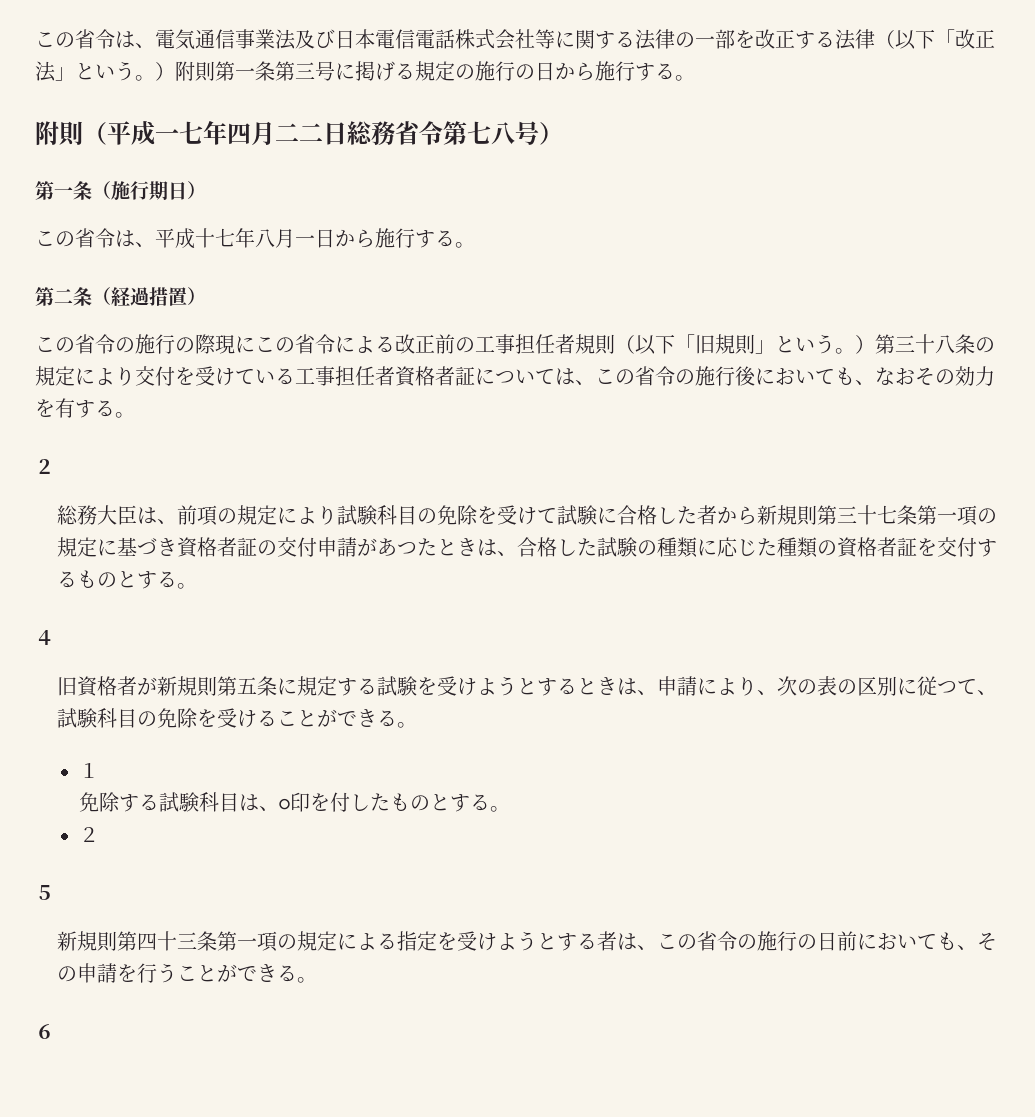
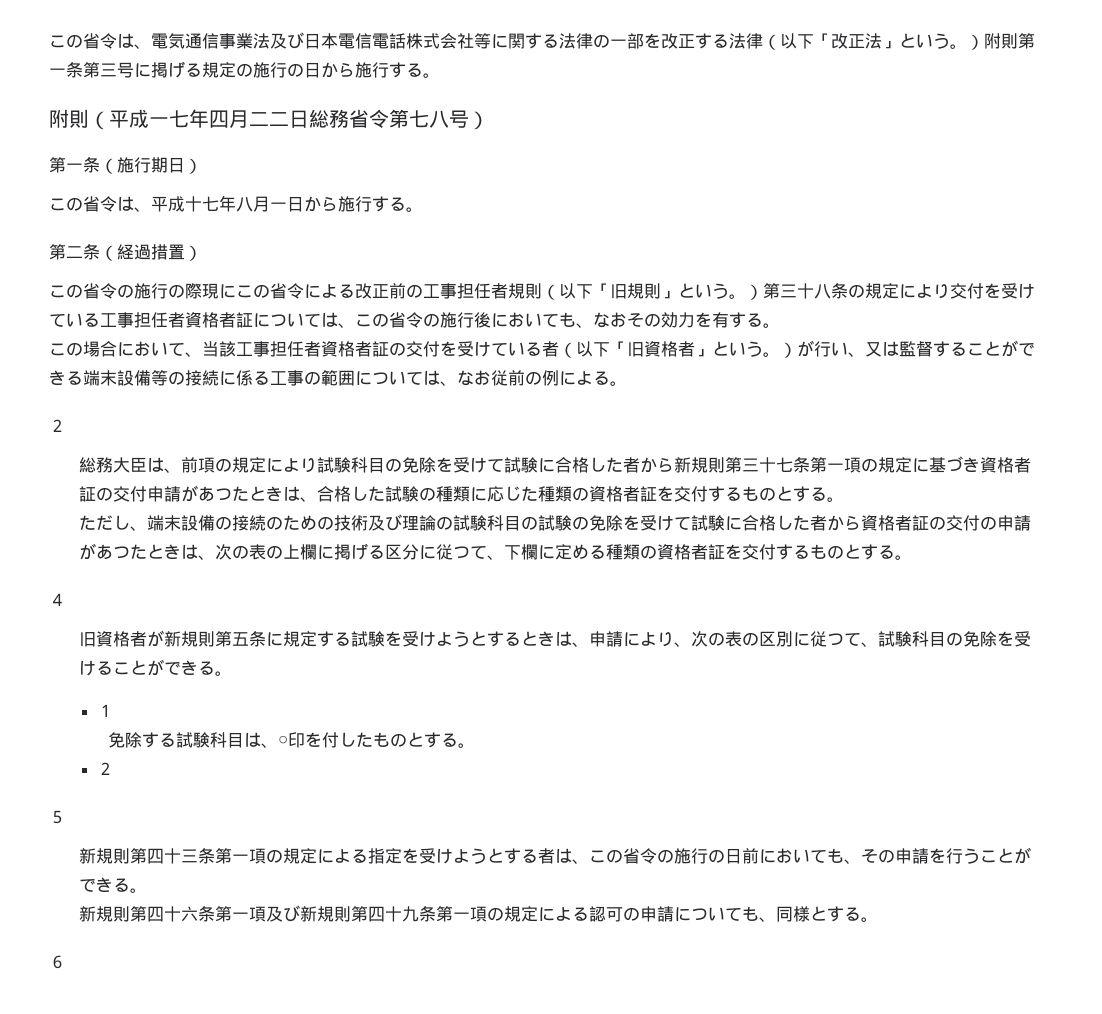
(135, 415) none -> [49,340,1035,358] [49,370,627,386] // この場合において、当該工事担任者資格者証の交付を受けている者（以下「旧資格者」という。）が行い、又は監督することができる端末設備等の接続に係る工事の範囲については、なお従前の例による。
(198, 586) none -> [78,514,1031,531] [78,543,912,560] // ただし、端末設備の接続のための技術及び理論の試験科目の試験の免除を受けて試験に合格した者から資格者証の交付の申請があつたときは、次の表の上欄に掲げる区分に従つて、下欄に定める種類の資格者証を交付するものとする。
(318, 980) none -> [78,905,878,922] // 新規則第四十六条第一項及び新規則第四十九条第一項の規定による認可の申請についても、同様とする。

